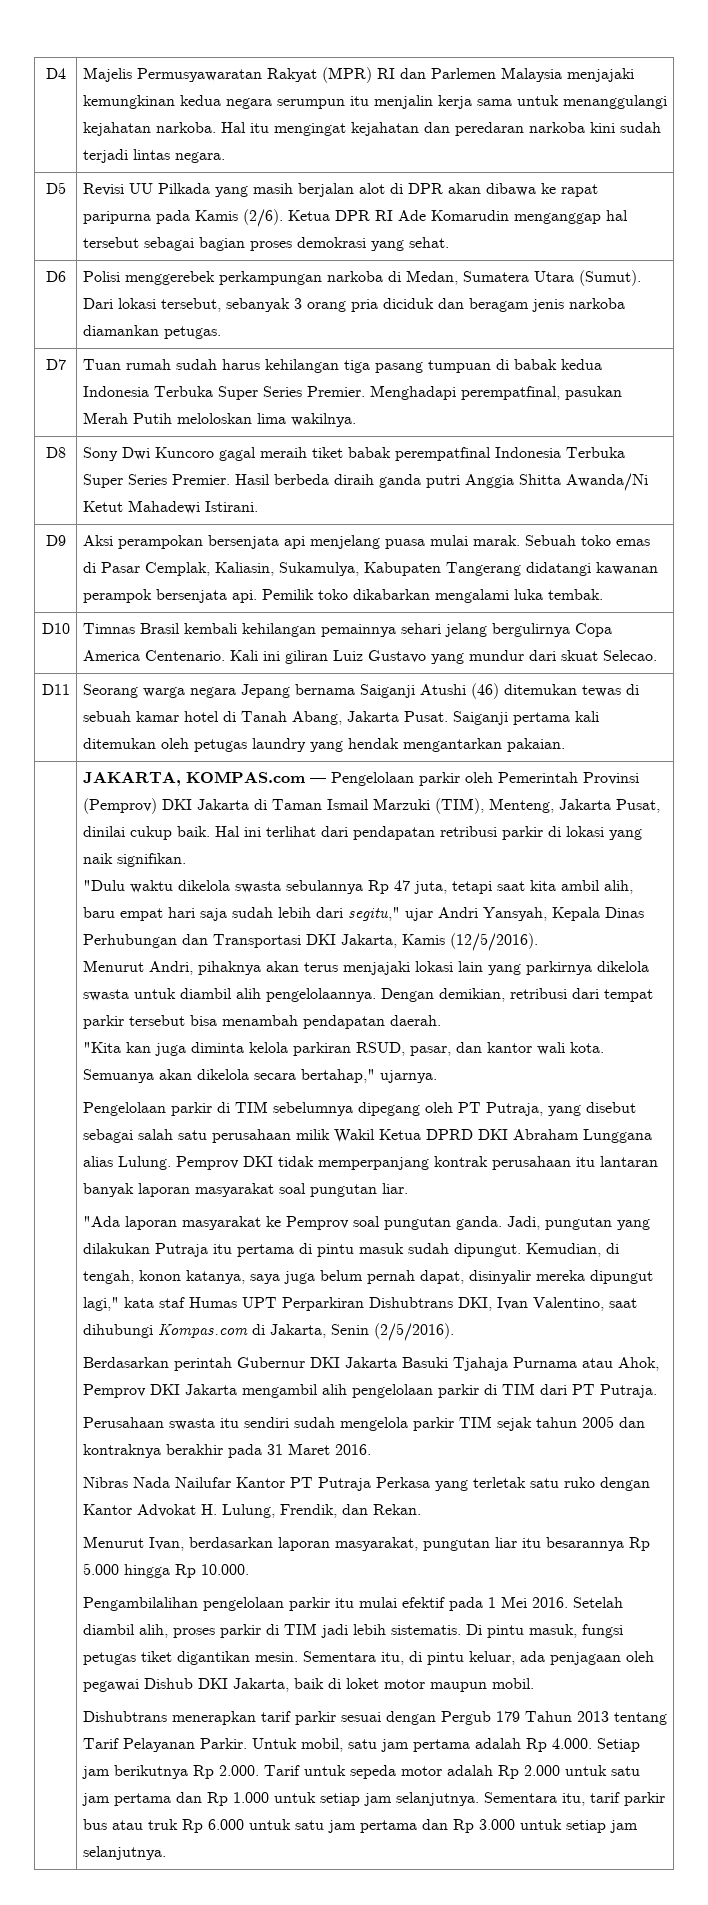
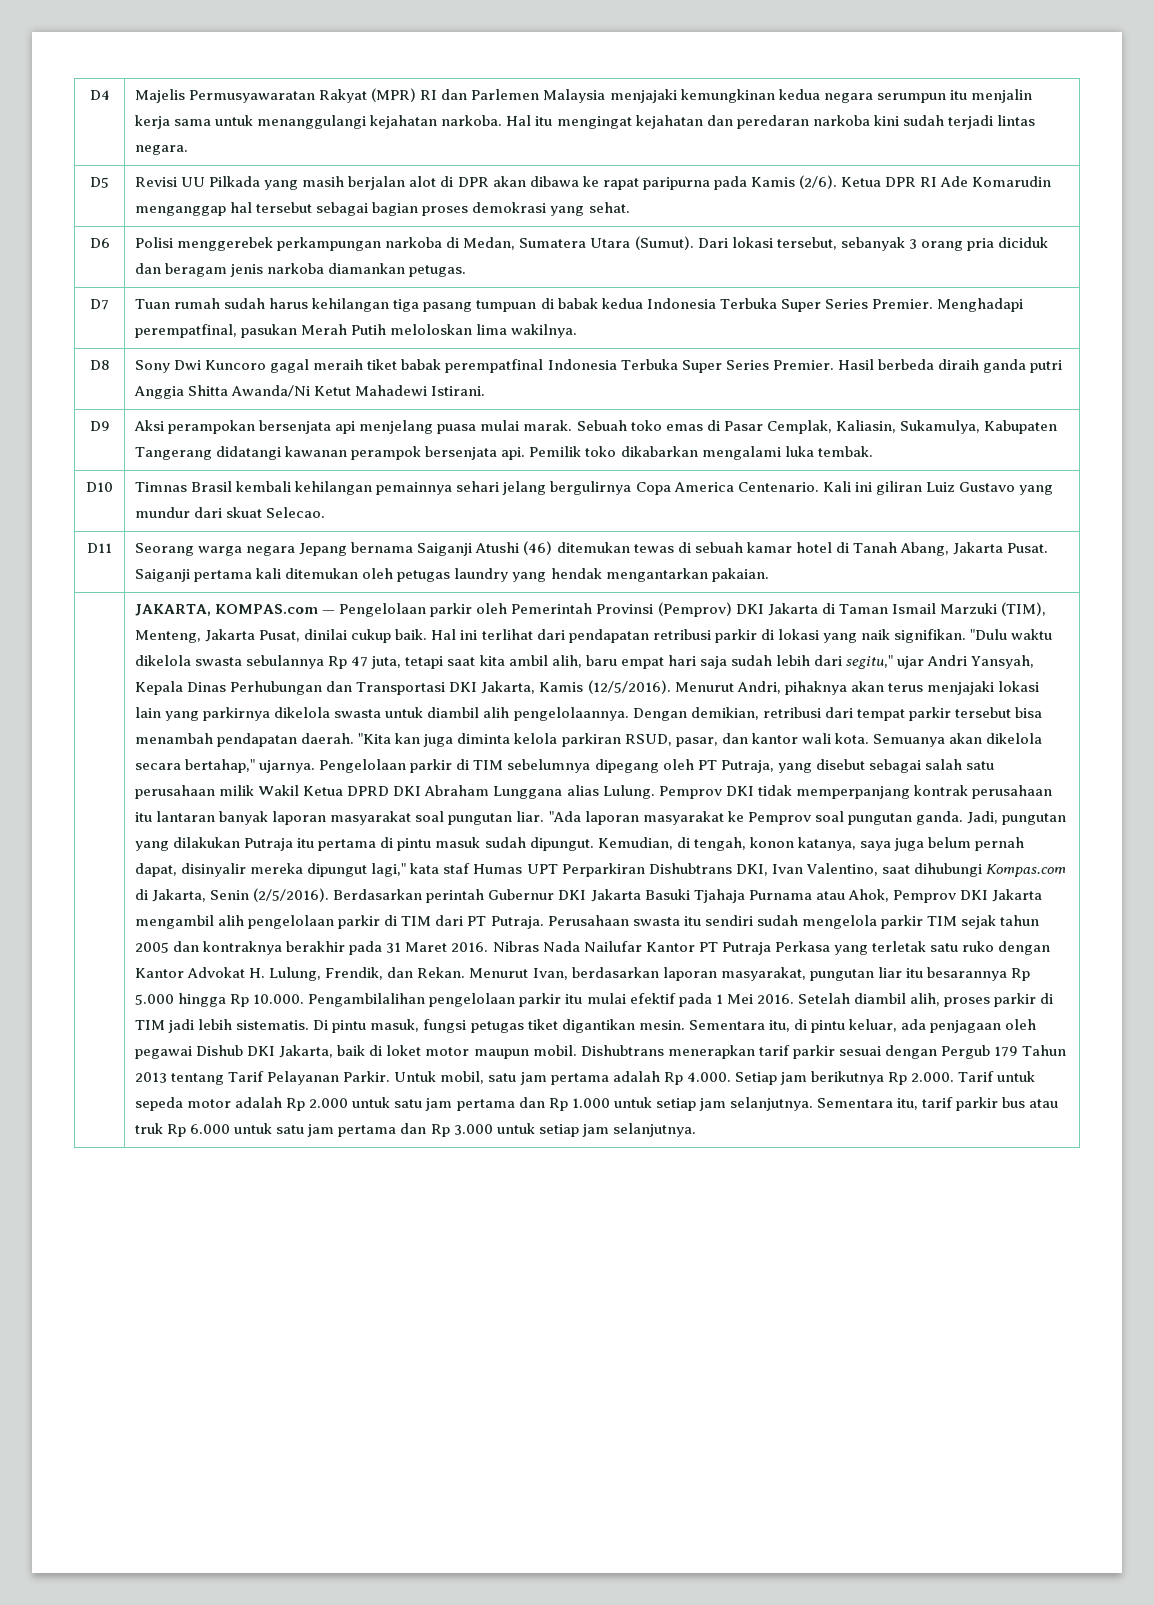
(186, 860) // -> (966, 636) none
(538, 942) // -> (671, 687) none
(441, 1020) // -> (355, 738) none
(437, 1076) // -> (316, 766) none
(408, 1188) // -> (545, 816) none
(454, 1332) // -> (330, 895) none
(657, 1391) // -> (544, 922) none
(371, 1449) // -> (489, 947) none
(421, 1509) // -> (466, 972) none
(249, 1569) // -> (305, 999) none
(534, 1683) // -> (577, 1050) none

